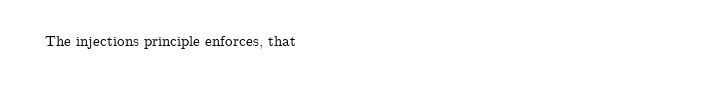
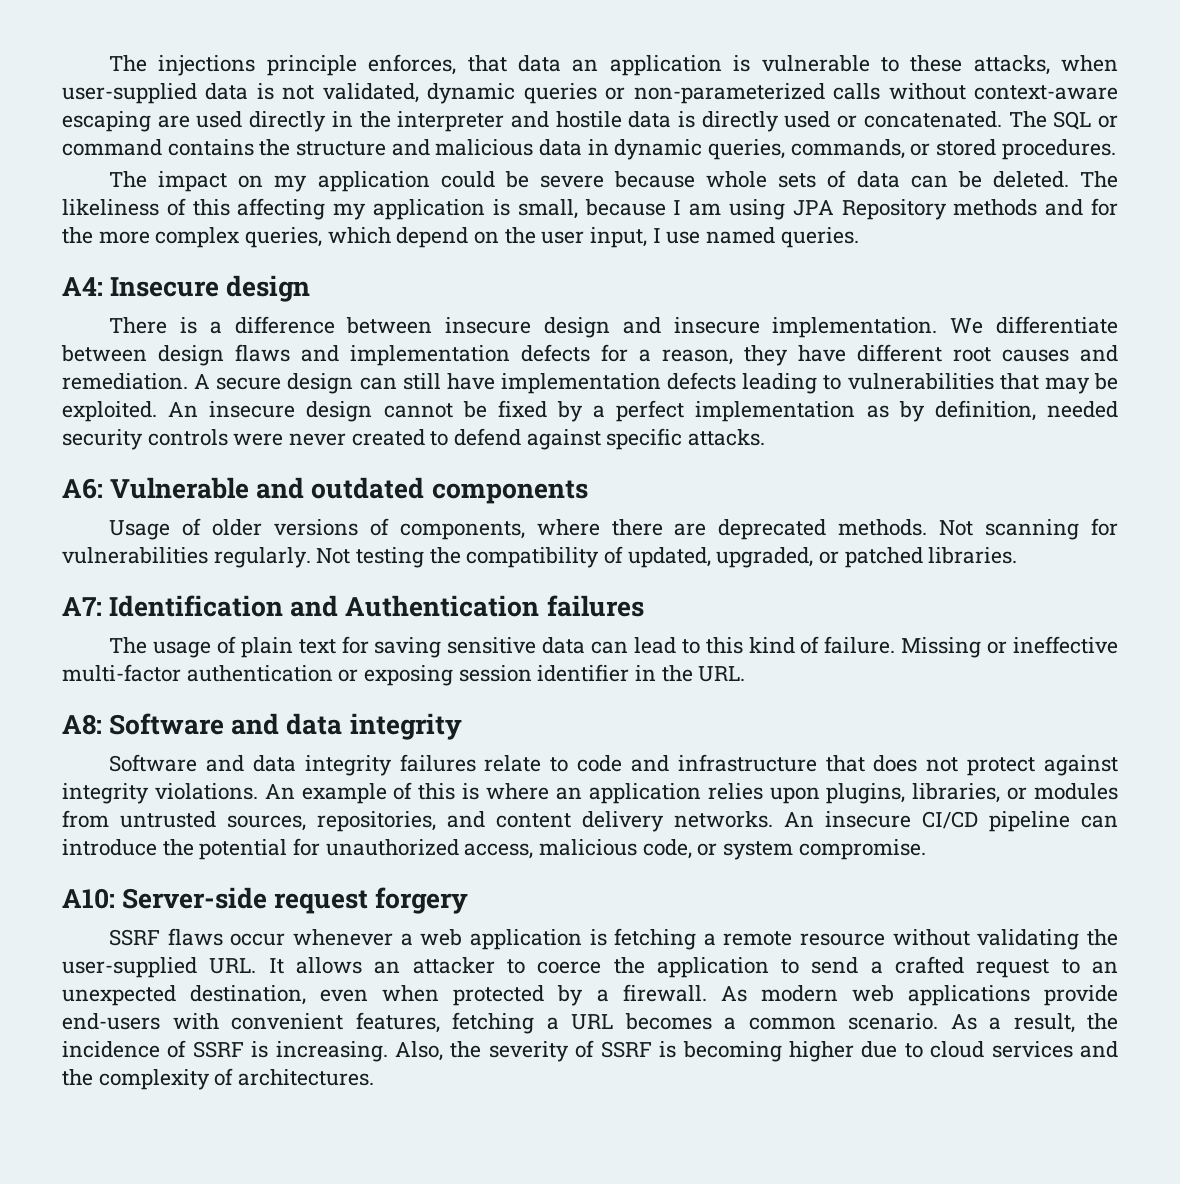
(296, 41) none -> [517,55,1118,76] [62,83,1119,104] [62,111,1119,132] [62,139,1116,160] [109,170,1118,192] [62,198,1118,220] [62,227,859,248] [62,275,311,302] [109,316,1118,338] [61,344,1118,366] [62,372,1118,394] [62,400,1118,422] [62,428,766,450] [62,477,588,504] [109,518,1118,540] [62,546,1018,568] [62,595,644,617] [109,636,1118,658] [62,664,746,686] [62,713,462,740] [109,754,1118,776] [62,782,1118,804] [62,810,1118,832] [62,838,926,860] [62,887,469,914] [109,928,1119,950] [62,956,1118,978] [62,984,1119,1006] [62,1012,1118,1034] [62,1040,1118,1062] [62,1068,375,1090] data an application is vulnerable to these attacks, when user-supplied data is not validated, dynamic queries or non-parameterized calls without context-aware escaping are used directly in the interpreter and hostile data is directly used or concatenated. The SQL or command contains the structure and malicious data in dynamic queries, commands, or stored procedures. // The impact on my application could be severe because whole sets of data can be deleted. The likeliness of this affecting my application is small, because I am using JPA Repository methods and for the more complex queries, which depend on the user input, I use named queries. // A4: Insecure design // There is a difference between insecure design and insecure implementation. We differentiate between design flaws and implementation defects for a reason, they have different root causes and remediation. A secure design can still have implementation defects leading to vulnerabilities that may be exploited. An insecure design cannot be fixed by a perfect implementation as by definition, needed security controls were never created to defend against specific attacks. // A6: Vulnerable and outdated components // Usage of older versions of components, where there are deprecated methods. Not scanning for vulnerabilities regularly. Not testing the compatibility of updated, upgraded, or patched libraries. // A7: Identification and Authentication failures // The usage of plain text for saving sensitive data can lead to this kind of failure. Missing or ineffective multi-factor authentication or exposing session identifier in the URL. // A8: Software and data integrity // Software and data integrity failures relate to code and infrastructure that does not protect against integrity violations. An example of this is where an application relies upon plugins, libraries, or modules from untrusted sources, repositories, and content delivery networks. An insecure CI/CD pipeline can introduce the potential for unauthorized access, malicious code, or system compromise. // A10: Server-side request forgery // SSRF flaws occur whenever a web application is fetching a remote resource without validating the user-supplied URL. It allows an attacker to coerce the application to send a crafted request to an unexpected destination, even when protected by a firewall. As modern web applications provide end-users with convenient features, fetching a URL becomes a common scenario. As a result, the incidence of SSRF is increasing. Also, the severity of SSRF is becoming higher due to cloud services and the complexity of architectures.

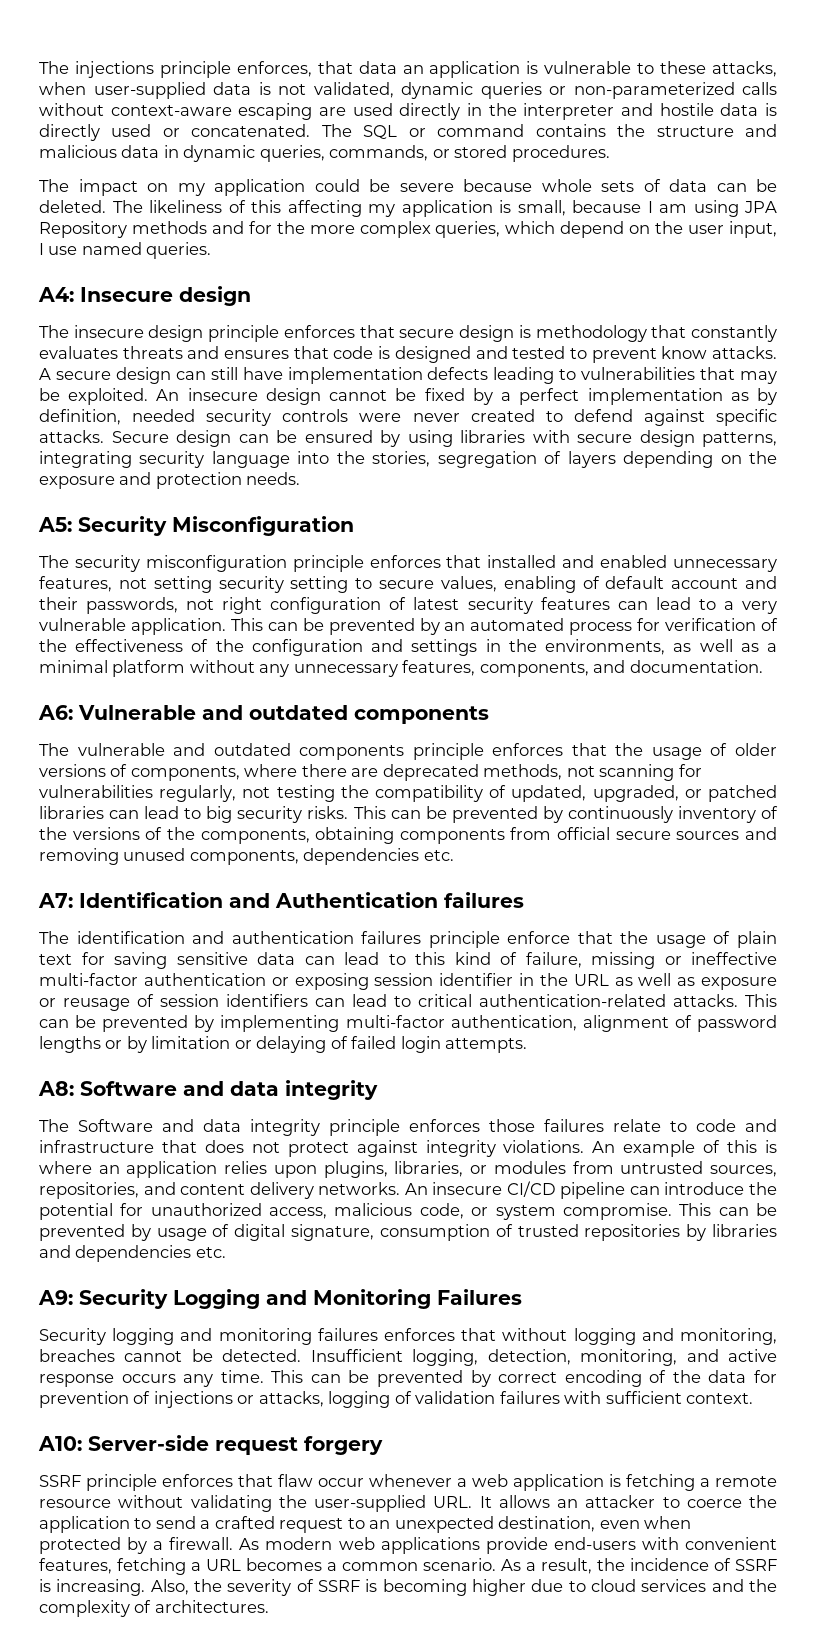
[109,316,1118,338] [61,344,1118,366] [62,373,188,390] There is a difference between insecure design and insecure implementation. We differentiate between design flaws and implementation defects for a reason, they have different root causes and remediation. -> [39,325,778,342] [39,346,778,363] The insecure design principle enforces that secure design is methodology that constantly evaluates threats and ensures that code is designed and tested to prevent know attacks.
(766, 437) none -> [111,430,777,447] [39,451,778,468] [39,472,301,489] [38,516,354,536] [39,555,778,572] [39,576,778,593] [39,597,778,614] [39,618,778,635] [39,639,778,656] [39,660,763,677] Secure design can be ensured by using libraries with secure design patterns, integrating security language into the stories, segregation of layers depending on the exposure and protection needs. // A5: Security Misconfiguration // The security misconfiguration principle enforces that installed and enabled unnecessary features, not setting security setting to secure values, enabling of default account and their passwords, not right configuration of latest security features can lead to a very vulnerable application. This can be prevented by an automated process for verification of the effectiveness of the configuration and settings in the environments, as well as a minimal platform without any unnecessary features, components, and documentation.
[109,520,171,540] Usage -> [39,743,702,760] The vulnerable and outdated components principle enforces that the usage
[838,519,974,536] methods. Not -> [483,764,595,780] methods, not
[213,547,351,568] regularly. Not -> [159,785,271,802] regularly, not
[928,547,1018,564] libraries. -> [39,806,778,823] [39,827,777,844] [39,848,454,865] libraries can lead to big security risks. This can be prevented by continuously inventory of the versions of the components, obtaining components from official secure sources and removing unused components, dependencies etc.
(148, 645) none -> [76,931,649,948] identification and authentication failures principle enforce that the
[824,636,982,658] failure. Missing -> [525,952,655,969] failure, missing
[698,666,746,682] URL. -> [573,973,778,990] [39,994,777,1011] [39,1015,777,1032] [39,1036,528,1053] URL as well as exposure or reusage of session identifiers can lead to critical authentication-related attacks. This can be prevented by implementing multi-factor authentication, alignment of password lengths or by limitation or delaying of failed login attempts.
[109,754,392,776] Software and data integrity -> [39,1119,535,1136] The Software and data integrity principle enforces those
(926, 849) none -> [679,1203,778,1216] [39,1224,778,1241] [39,1245,226,1262] [38,1289,522,1309] [39,1328,778,1345] [39,1349,778,1366] [39,1370,777,1387] [39,1391,754,1408] This can be prevented by usage of digital signature, consumption of trusted repositories by libraries and dependencies etc. // A9: Security Logging and Monitoring Failures // Security logging and monitoring failures enforces that without logging and monitoring, breaches cannot be detected. Insufficient logging, detection, monitoring, and active response occurs any time. This can be prevented by correct encoding of the data for prevention of injections or attacks, logging of validation failures with sufficient context.
[167,928,223,946] flaws -> [86,1474,313,1491] principle enforces that flaw

